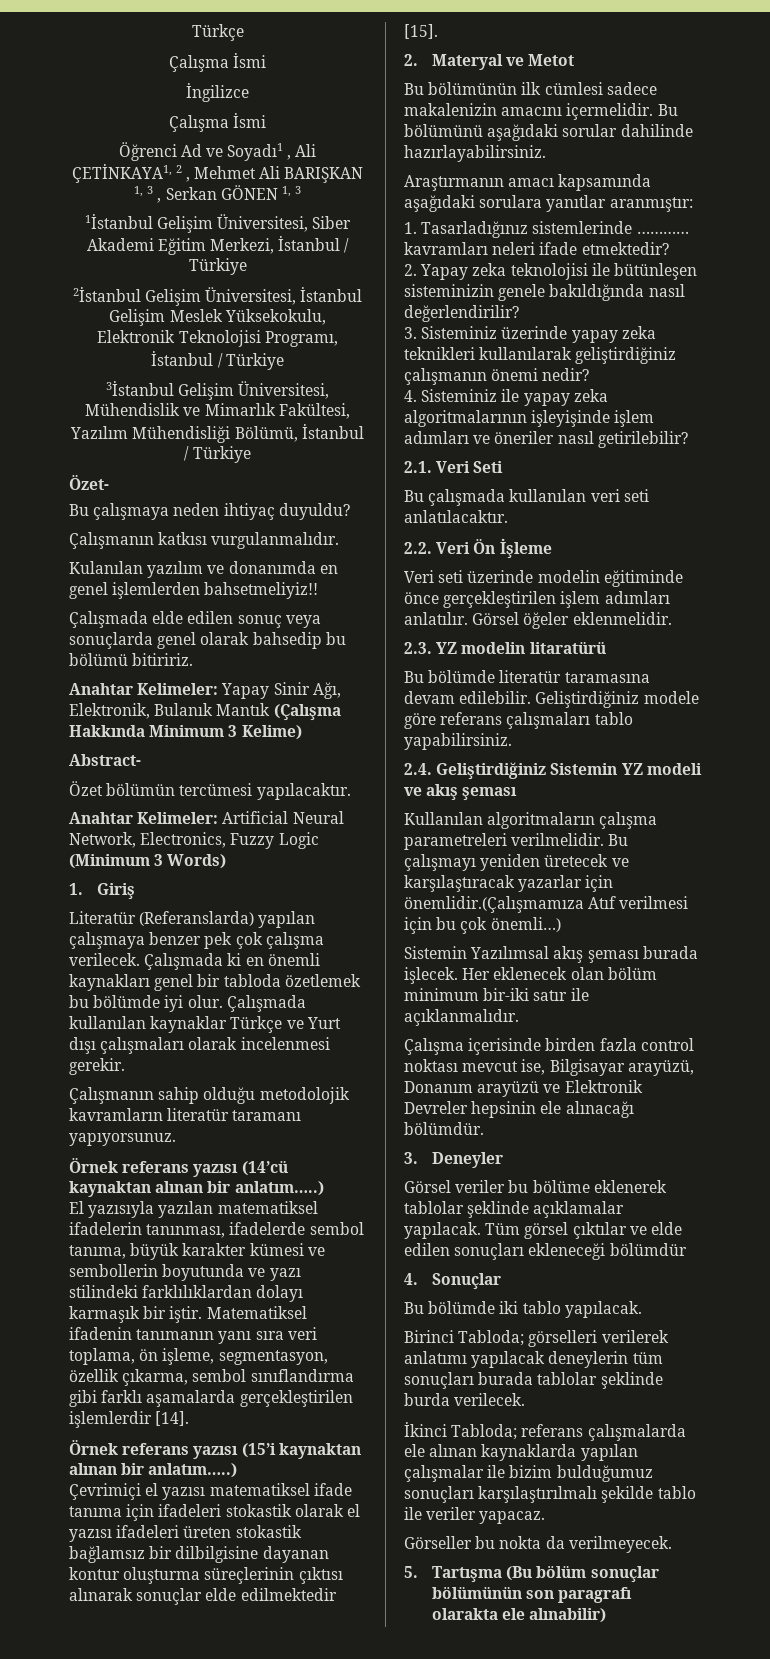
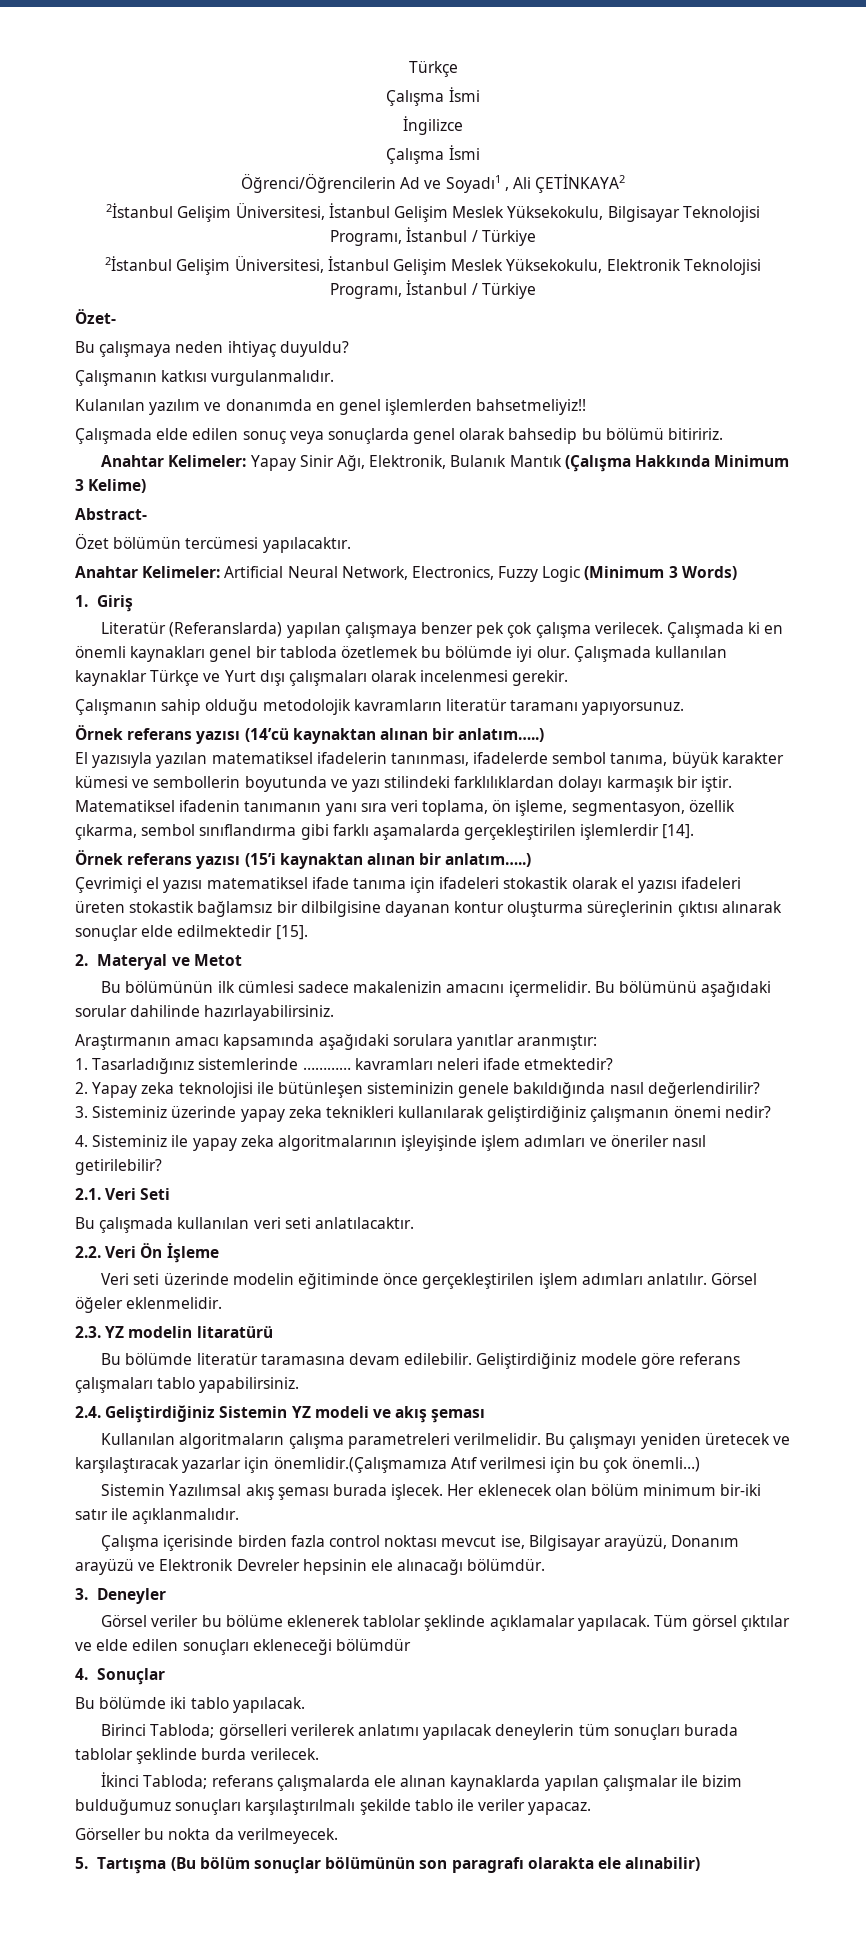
[118,142,177,161] Öğrenci -> [240,174,396,193] Öğrenci/Öğrencilerin
[71,163,182,183] [185,166,364,183] [133,186,154,197] [157,185,302,203] [84,213,352,233] [86,238,274,255] ÇETİNKAYA1, 2 , Mehmet Ali BARIŞKAN 1, 3 , Serkan GÖNEN 1, 3 // 1İstanbul Gelişim Üniversitesi, Siber Akademi Eğitim Merkezi, -> [535,174,626,193] [106,203,760,222] [330,230,403,246] ÇETİNKAYA2 // 2İstanbul Gelişim Üniversitesi, İstanbul Gelişim Meslek Yüksekokulu, Bilgisayar Teknolojisi Programı,
[105,380,330,400] [85,403,350,419] [70,423,364,443] [184,446,251,463] // 3İstanbul Gelişim Üniversitesi, Mühendislik ve Mimarlık Fakültesi, Yazılım Mühendisliği Bölümü, İstanbul / Türkiye -> (536, 291) none

